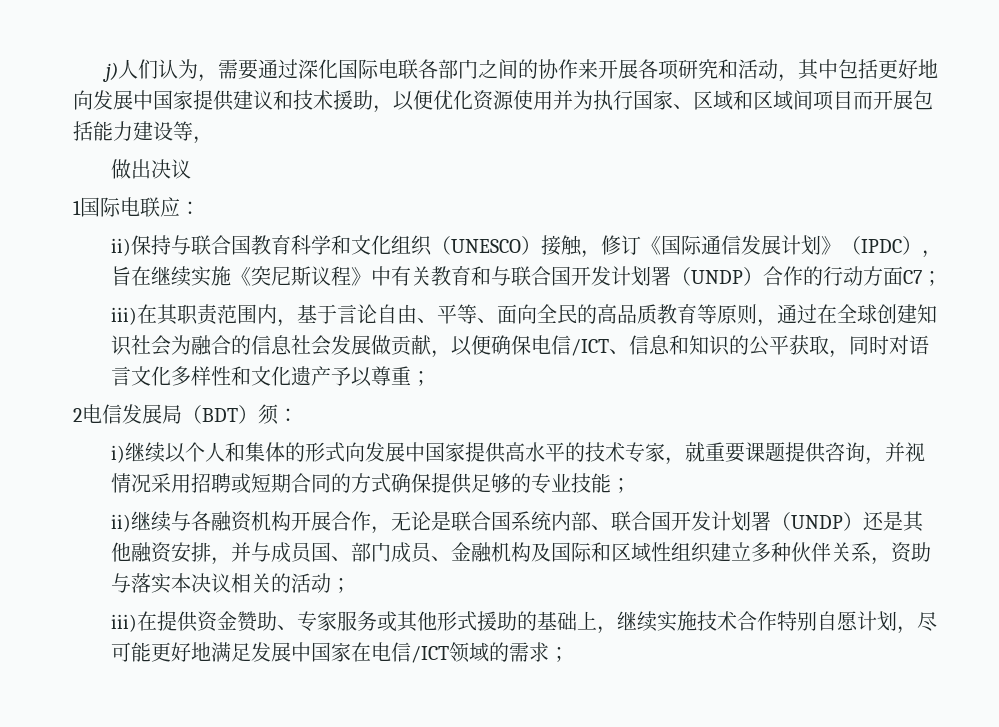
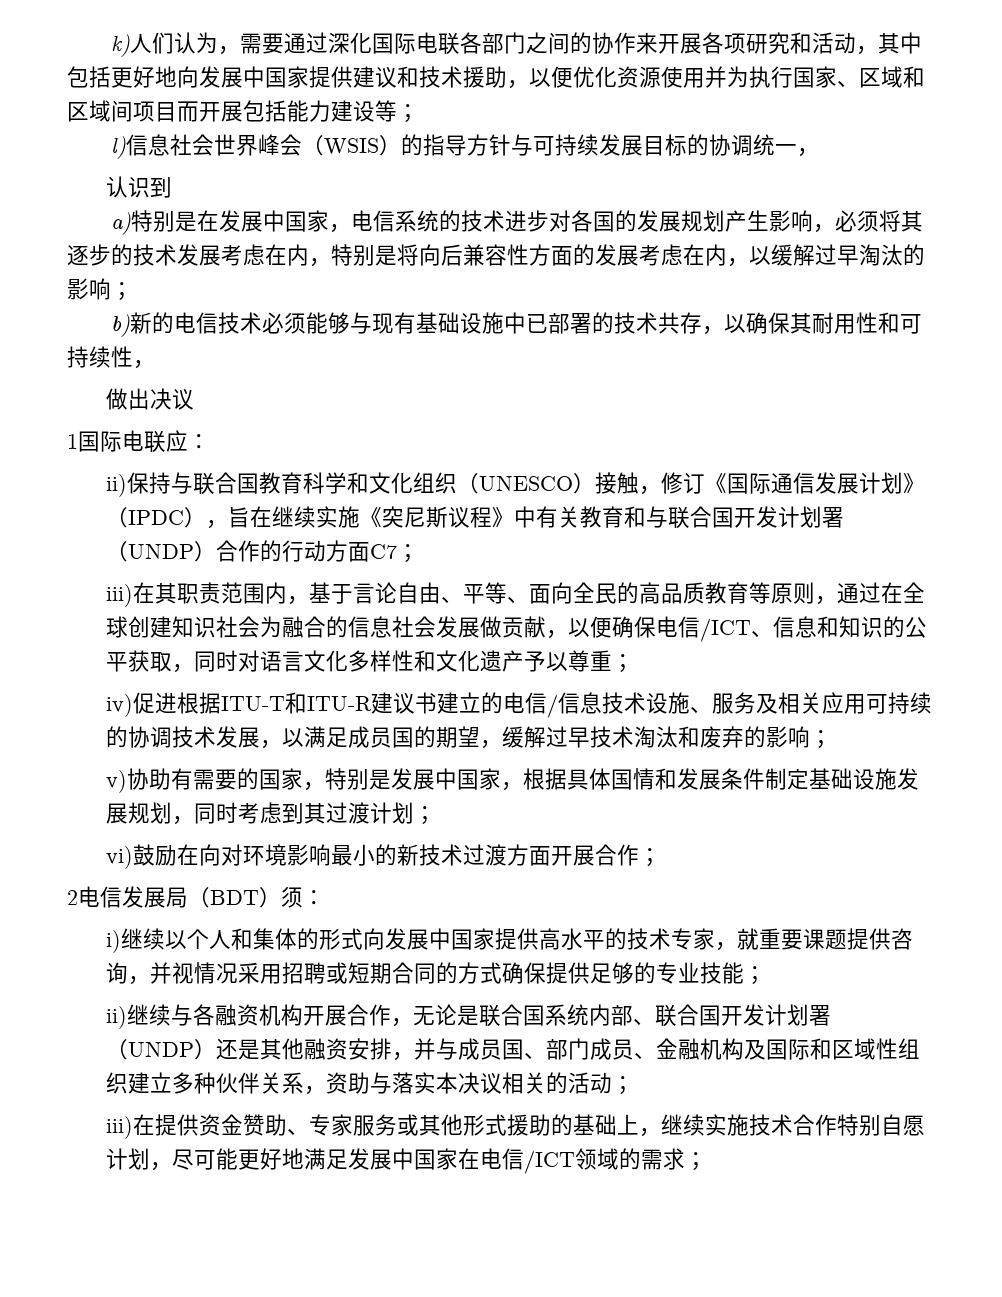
[103,62,119,82] j) -> [110,34,130,57] k)
(193, 131) none -> [397,104,419,123] [110,134,819,159] [105,176,172,198] [110,210,923,235] [67,244,925,267] [67,278,133,301] [110,312,922,337] [67,346,133,368] ； // l)信息社会世界峰会（WSIS）的指导方针与可持续发展目标的协调统一， // 认识到 // a)特别是在发展中国家，电信系统的技术进步对各国的发展规划产生影响，必须将其逐步的技术发展考虑在内，特别是将向后兼容性方面的发展考虑在内，以缓解过早淘汰的影响； // b)新的电信技术必须能够与现有基础设施中已部署的技术共存，以确保其耐用性和可持续性
(432, 378) none -> [105,692,932,718] [105,726,832,749] [105,768,919,793] [105,802,436,825] [105,844,661,869] // iv)促进根据ITU-T和ITU-R建议书建立的电信/信息技术设施、服务及相关应用可持续的协调技术发展，以满足成员国的期望，缓解过早技术淘汰和废弃的影响； // v)协助有需要的国家，特别是发展中国家，根据具体国情和发展条件制定基础设施发展规划，同时考虑到其过渡计划； // vi)鼓励在向对环境影响最小的新技术过渡方面开展合作；

